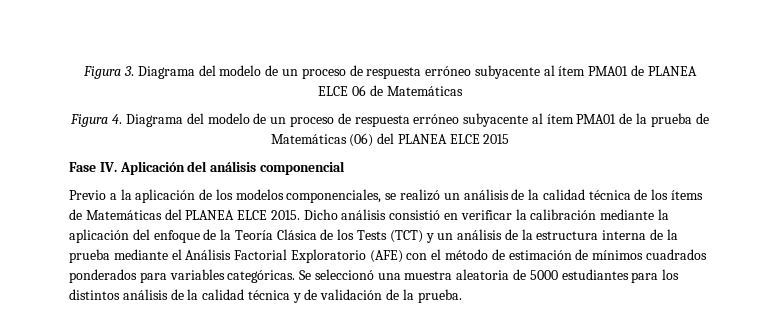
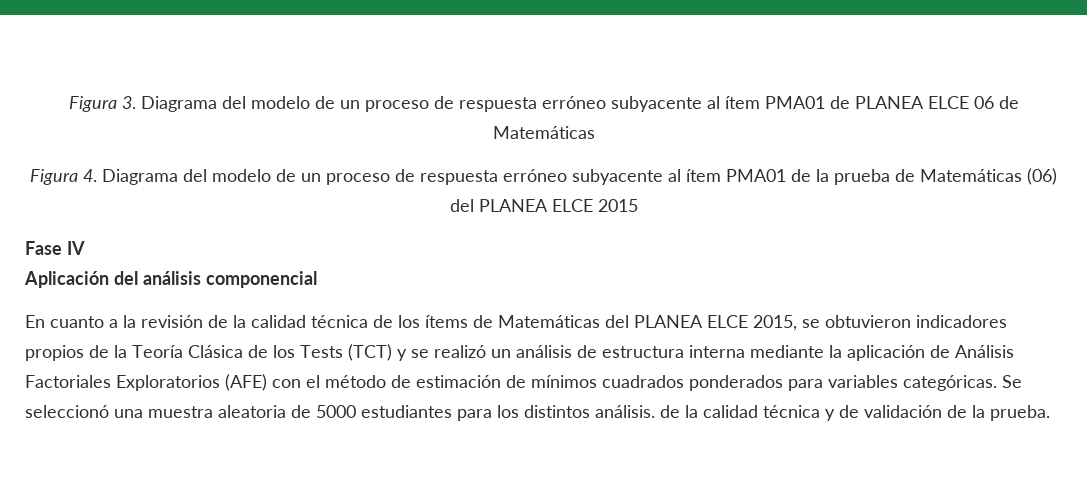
[99,162,117,172] IV. -> [67,241,85,255] IV //
[69,189,509,203] Previo a la aplicación de los modelos componenciales, se realizó un análisis -> [25,315,203,328] En cuanto a la revisión
[270,209,669,220] [69,229,200,243] 2015. Dicho análisis consistió en verificar la calibración mediante la aplicación del enfoque -> [753,315,1007,331] [25,345,84,361] 2015, se obtuvieron indicadores propios
[437,229,533,240] un análisis de la -> [411,345,597,358] se realizó un análisis de
[650,229,678,240] [69,249,366,263] de la prueba mediante el Análisis Factorial Exploratorio -> [750,345,1014,361] [25,375,220,391] mediante la aplicación de Análisis Factoriales Exploratorios
[122,289,168,300] análisis -> [595,405,655,418] análisis.

